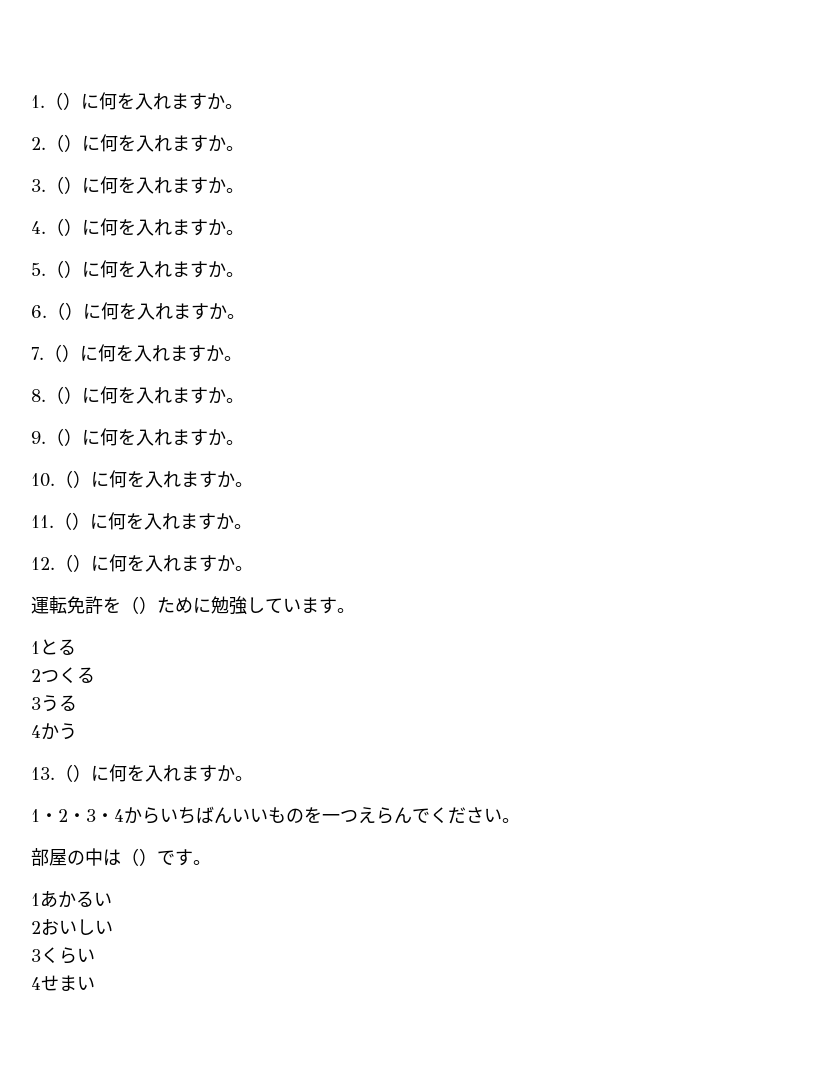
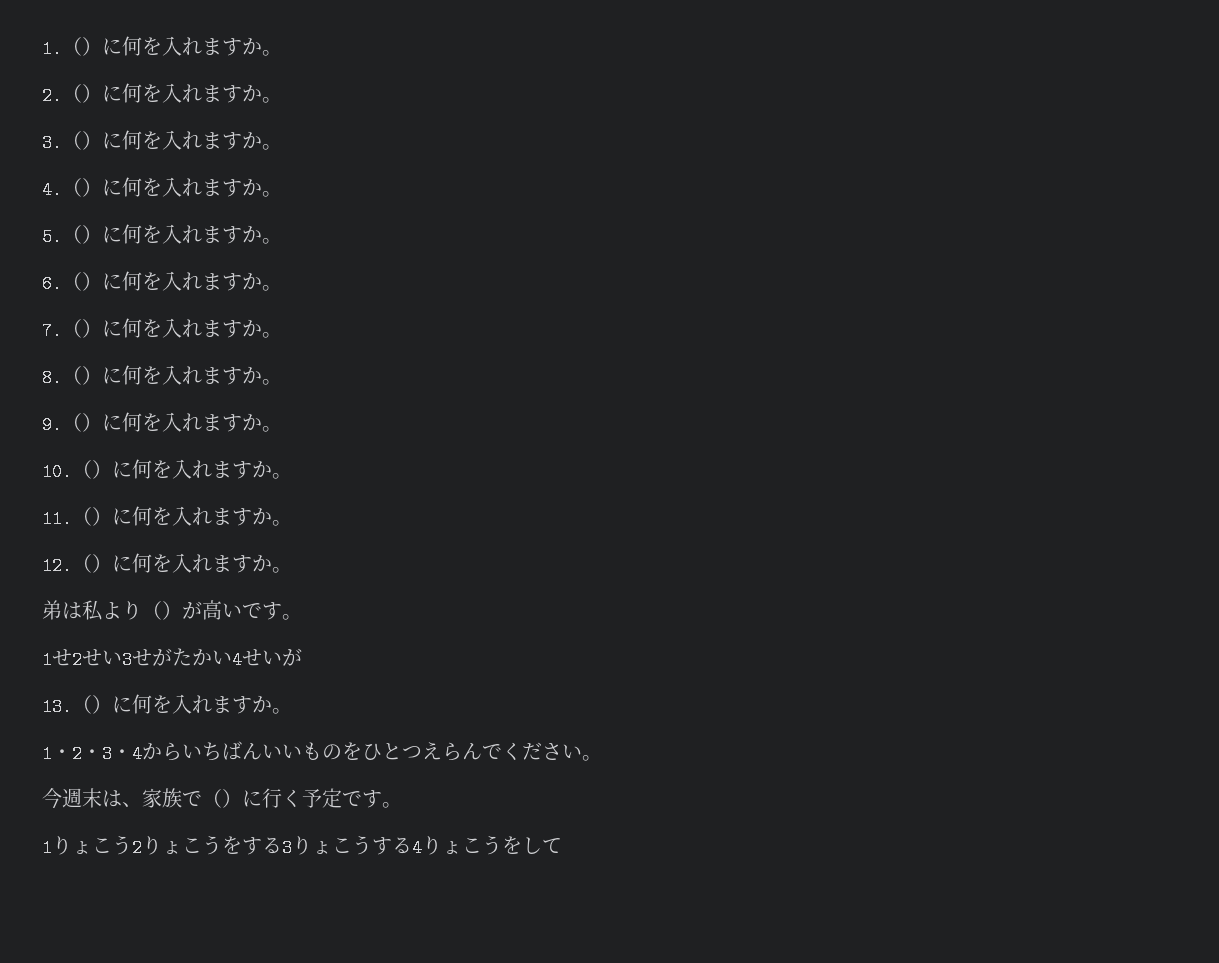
[31,596,355,615] [31,639,76,655] [31,667,95,683] [31,695,77,712] [31,723,77,740] 運転免許を（）ために勉強しています。 // 1とる // 2つくる // 3うる // 4かう -> [42,600,302,621] [42,648,302,669] 弟は私より（）が高いです。 // 1せ2せい3せがたかい4せいが
[322,814,340,822] 一 -> [362,743,402,760] ひと
[31,848,211,866] [31,890,112,908] [31,919,113,935] [31,947,95,964] [31,975,95,991] 部屋の中は（）です。 // 1あかるい // 2おいしい // 3くらい // 4せまい -> [42,788,402,809] [42,835,562,857] 今週末は、家族で（）に行く予定です。 // 1りょこう2りょこうをする3りょこうする4りょこうをして

